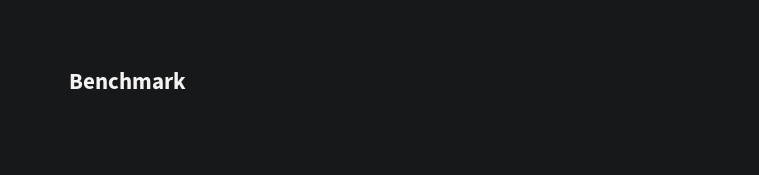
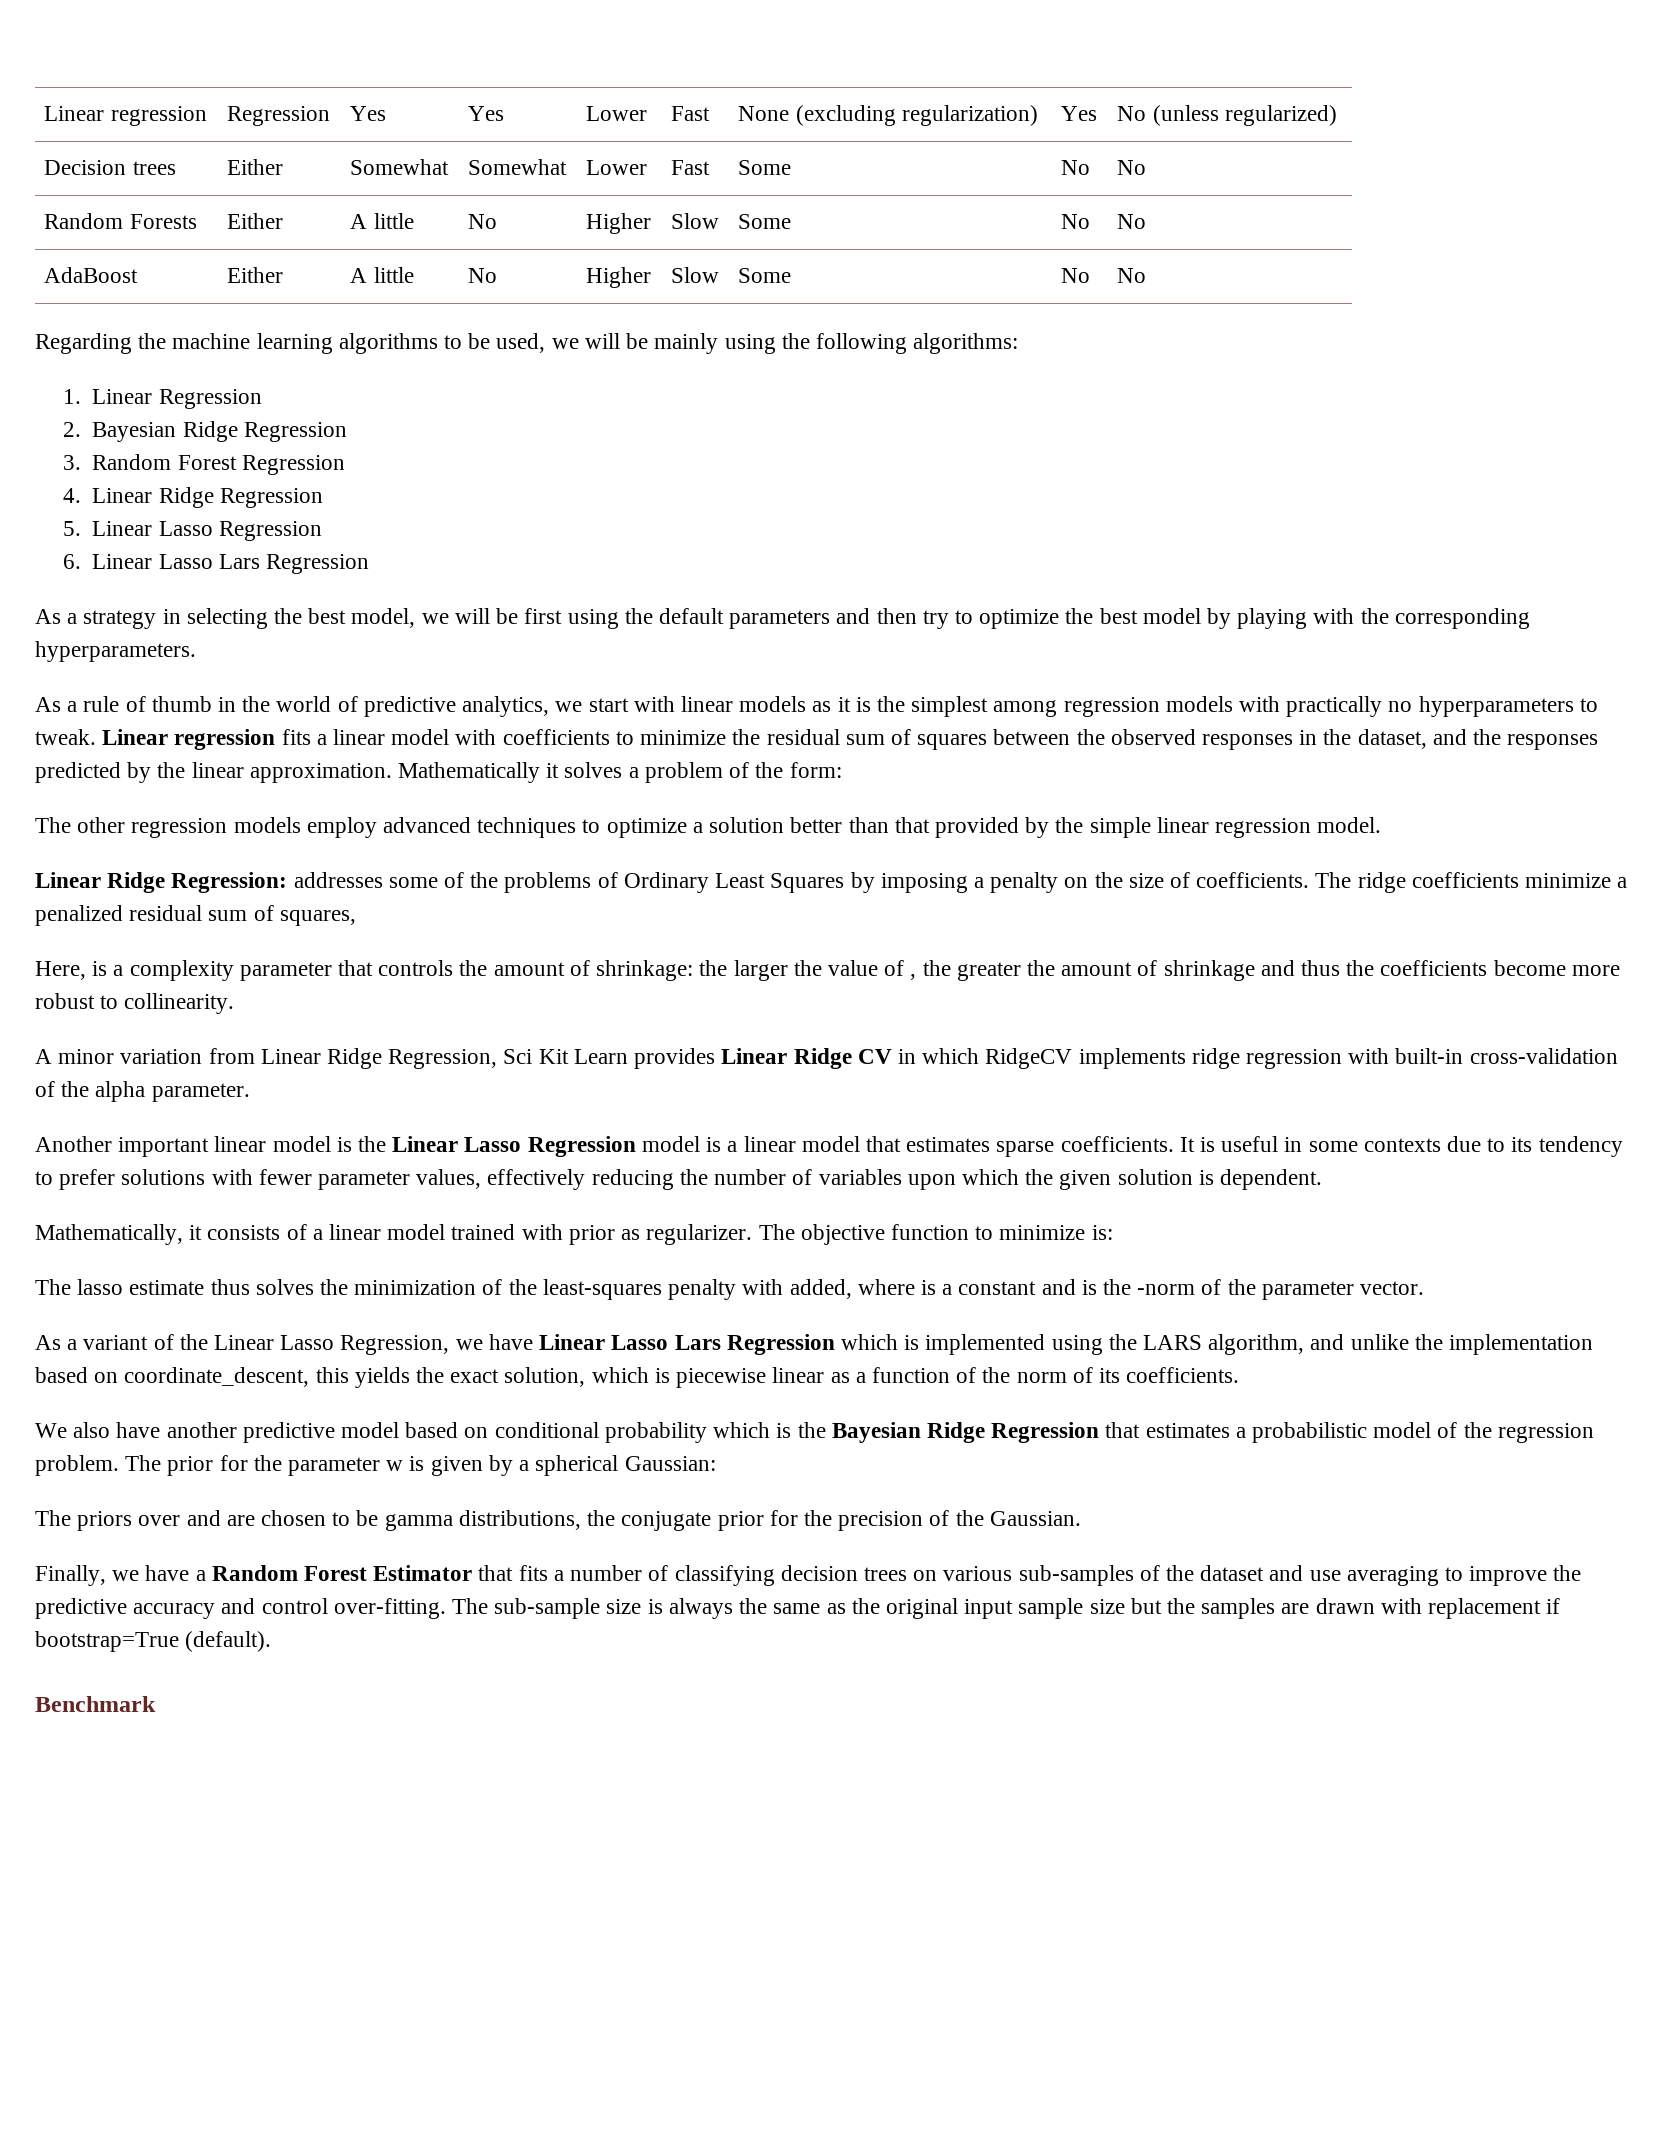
(69, 81) none -> [44,106,207,126] [227,106,331,126] [350,106,387,121] [468,106,505,121] [586,106,648,121] [671,106,711,121] [738,105,1038,126] [1061,106,1098,121] [1117,105,1337,126] [44,160,176,175] [227,159,284,175] [350,159,450,175] [468,159,568,175] [586,160,648,175] [671,160,711,175] [738,160,792,175] [1061,160,1091,175] [1117,160,1147,175] [44,213,197,229] [227,213,284,229] [350,213,414,229] [468,214,498,229] [586,213,652,234] [671,213,720,229] [738,214,792,229] [1061,214,1091,229] [1117,214,1147,229] [44,267,139,283] [227,267,284,283] [350,267,414,283] [468,268,498,283] [586,267,652,288] [671,267,720,283] [738,268,792,283] [1061,268,1091,283] [1117,268,1147,283] [35,333,1019,354] [62,389,262,409] [62,421,347,442] [62,454,345,475] [62,487,323,508] [62,521,322,541] [62,554,370,574] [35,608,1530,629] [35,641,196,662] [35,696,1598,717] [35,729,1599,750] [35,762,842,783] [35,817,1382,838] [35,872,1628,893] [35,905,356,926] [35,960,1620,981] [35,993,235,1014] [35,1048,1618,1069] [35,1081,250,1102] [35,1136,1623,1157] [35,1169,1322,1190] [35,1224,1113,1245] [35,1279,1425,1300] [35,1334,1594,1355] [35,1367,1240,1388] [35,1422,1594,1443] [35,1455,716,1476] [35,1510,1081,1531] [35,1565,1582,1586] [35,1598,1561,1619] [35,1631,272,1652] Linear regression | Regression | Yes | Yes | Lower | Fast | None (excluding regularization) | Yes | No (unless regularized) // Decision trees | Either | Somewhat | Somewhat | Lower | Fast | Some | No | No // Random Forests | Either | A little | No | Higher | Slow | Some | No | No // AdaBoost | Either | A little | No | Higher | Slow | Some | No | No // Regarding the machine learning algorithms to be used, we will be mainly using the following algorithms: // 1. Linear Regression // 2. Bayesian Ridge Regression // 3. Random Forest Regression // 4. Linear Ridge Regression // 5. Linear Lasso Regression // 6. Linear Lasso Lars Regression // As a strategy in selecting the best model, we will be first using the default parameters and then try to optimize the best model by playing with the corresponding hyperparameters. // As a rule of thumb in the world of predictive analytics, we start with linear models as it is the simplest among regression models with practically no hyperparameters to tweak. Linear regression fits a linear model with coefficients to minimize the residual sum of squares between the observed responses in the dataset, and the responses predicted by the linear approximation. Mathematically it solves a problem of the form: // The other regression models employ advanced techniques to optimize a solution better than that provided by the simple linear regression model. // Linear Ridge Regression: addresses some of the problems of Ordinary Least Squares by imposing a penalty on the size of coefficients. The ridge coefficients minimize a penalized residual sum of squares, // Here, is a complexity parameter that controls the amount of shrinkage: the larger the value of , the greater the amount of shrinkage and thus the coefficients become more robust to collinearity. // A minor variation from Linear Ridge Regression, Sci Kit Learn provides Linear Ridge CV in which RidgeCV implements ridge regression with built-in cross-validation of the alpha parameter. // Another important linear model is the Linear Lasso Regression model is a linear model that estimates sparse coefficients. It is useful in some contexts due to its tendency to prefer solutions with fewer parameter values, effectively reducing the number of variables upon which the given solution is dependent. // Mathematically, it consists of a linear model trained with prior as regularizer. The objective function to minimize is: // The lasso estimate thus solves the minimization of the least-squares penalty with added, where is a constant and is the -norm of the parameter vector. // As a variant of the Linear Lasso Regression, we have Linear Lasso Lars Regression which is implemented using the LARS algorithm, and unlike the implementation based on coordinate_descent, this yields the exact solution, which is piecewise linear as a function of the norm of its coefficients. // We also have another predictive model based on conditional probability which is the Bayesian Ridge Regression that estimates a probabilistic model of the regression problem. The prior for the parameter w is given by a spherical Gaussian: // The priors over and are chosen to be gamma distributions, the conjugate prior for the precision of the Gaussian. // Finally, we have a Random Forest Estimator that fits a number of classifying decision trees on various sub-samples of the dataset and use averaging to improve the predictive accuracy and control over-fitting. The sub-sample size is always the same as the original input sample size but the samples are drawn with replacement if bootstrap=True (default). //

